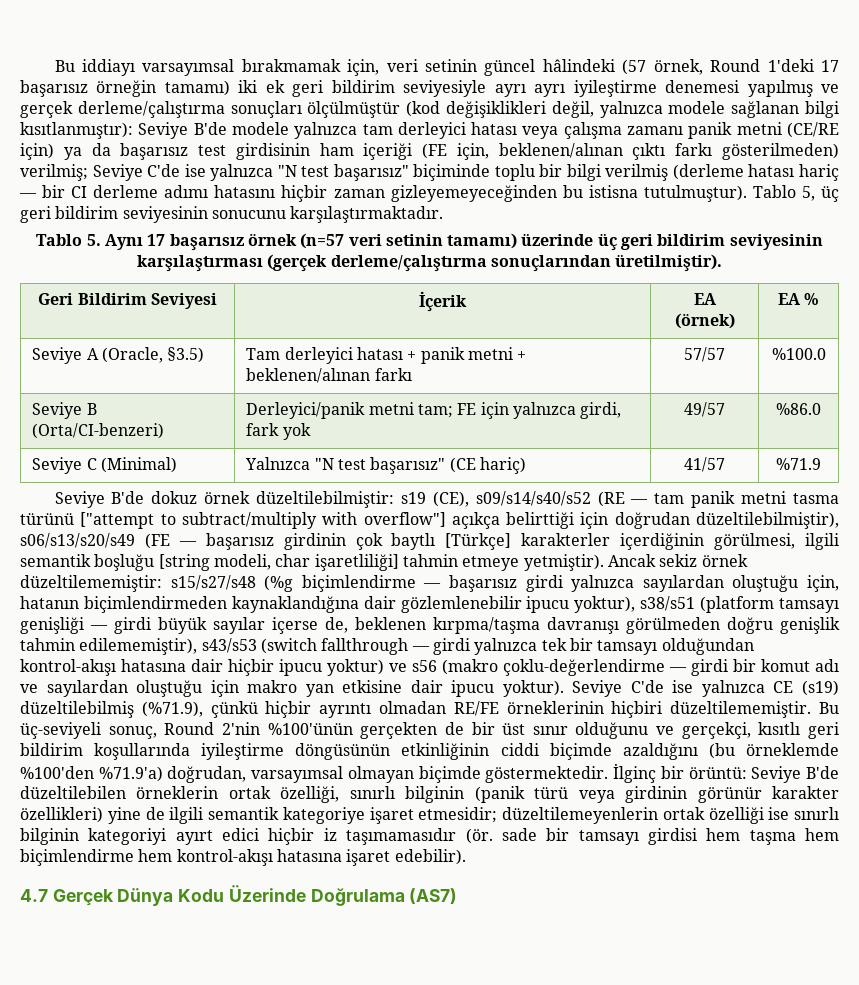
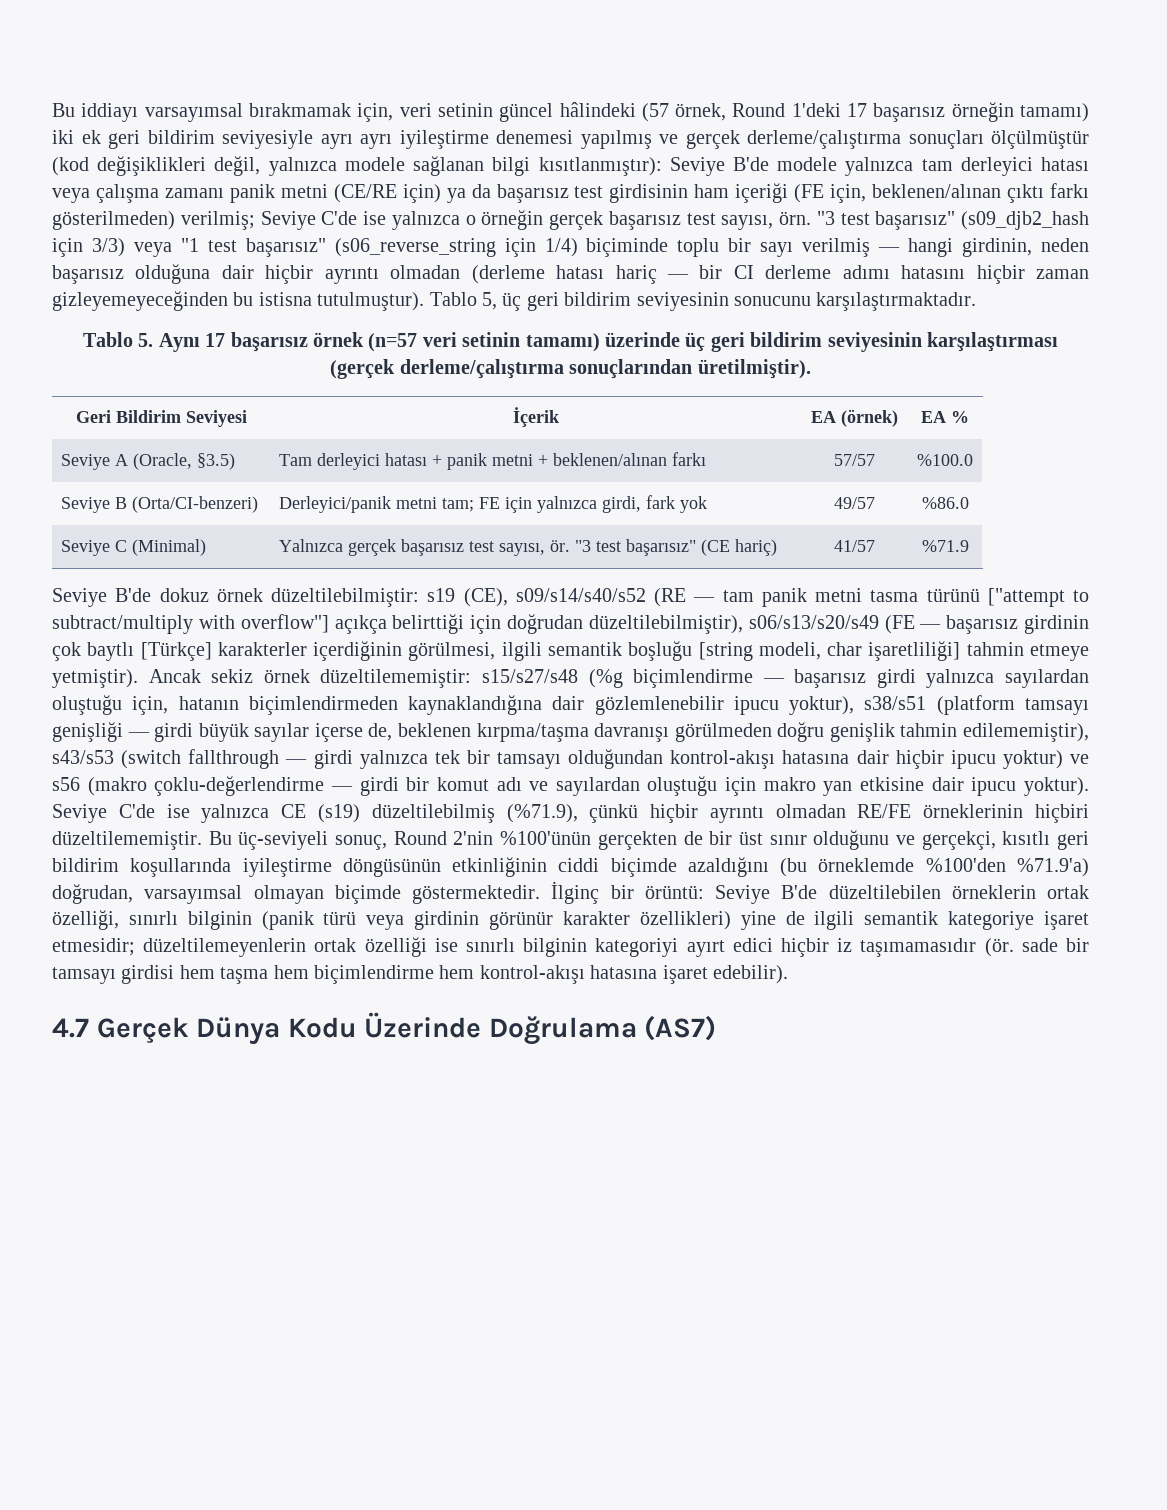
[277,164,669,181] "N test başarısız" biçiminde toplu bir bilgi verilmiş -> [465,210,1089,230] [52,238,1090,257] [52,264,461,284] o örneğin gerçek başarısız test sayısı, örn. "3 test başarısız" (s09_djb2_hash için 3/3) veya "1 test başarısız" (s06_reverse_string için 1/4) biçiminde toplu bir sayı verilmiş — hangi girdinin, neden başarısız olduğuna dair hiçbir ayrıntı olmadan
[314,458,334,470] "N -> [347,539,591,556] gerçek başarısız test sayısı, ör. "3

